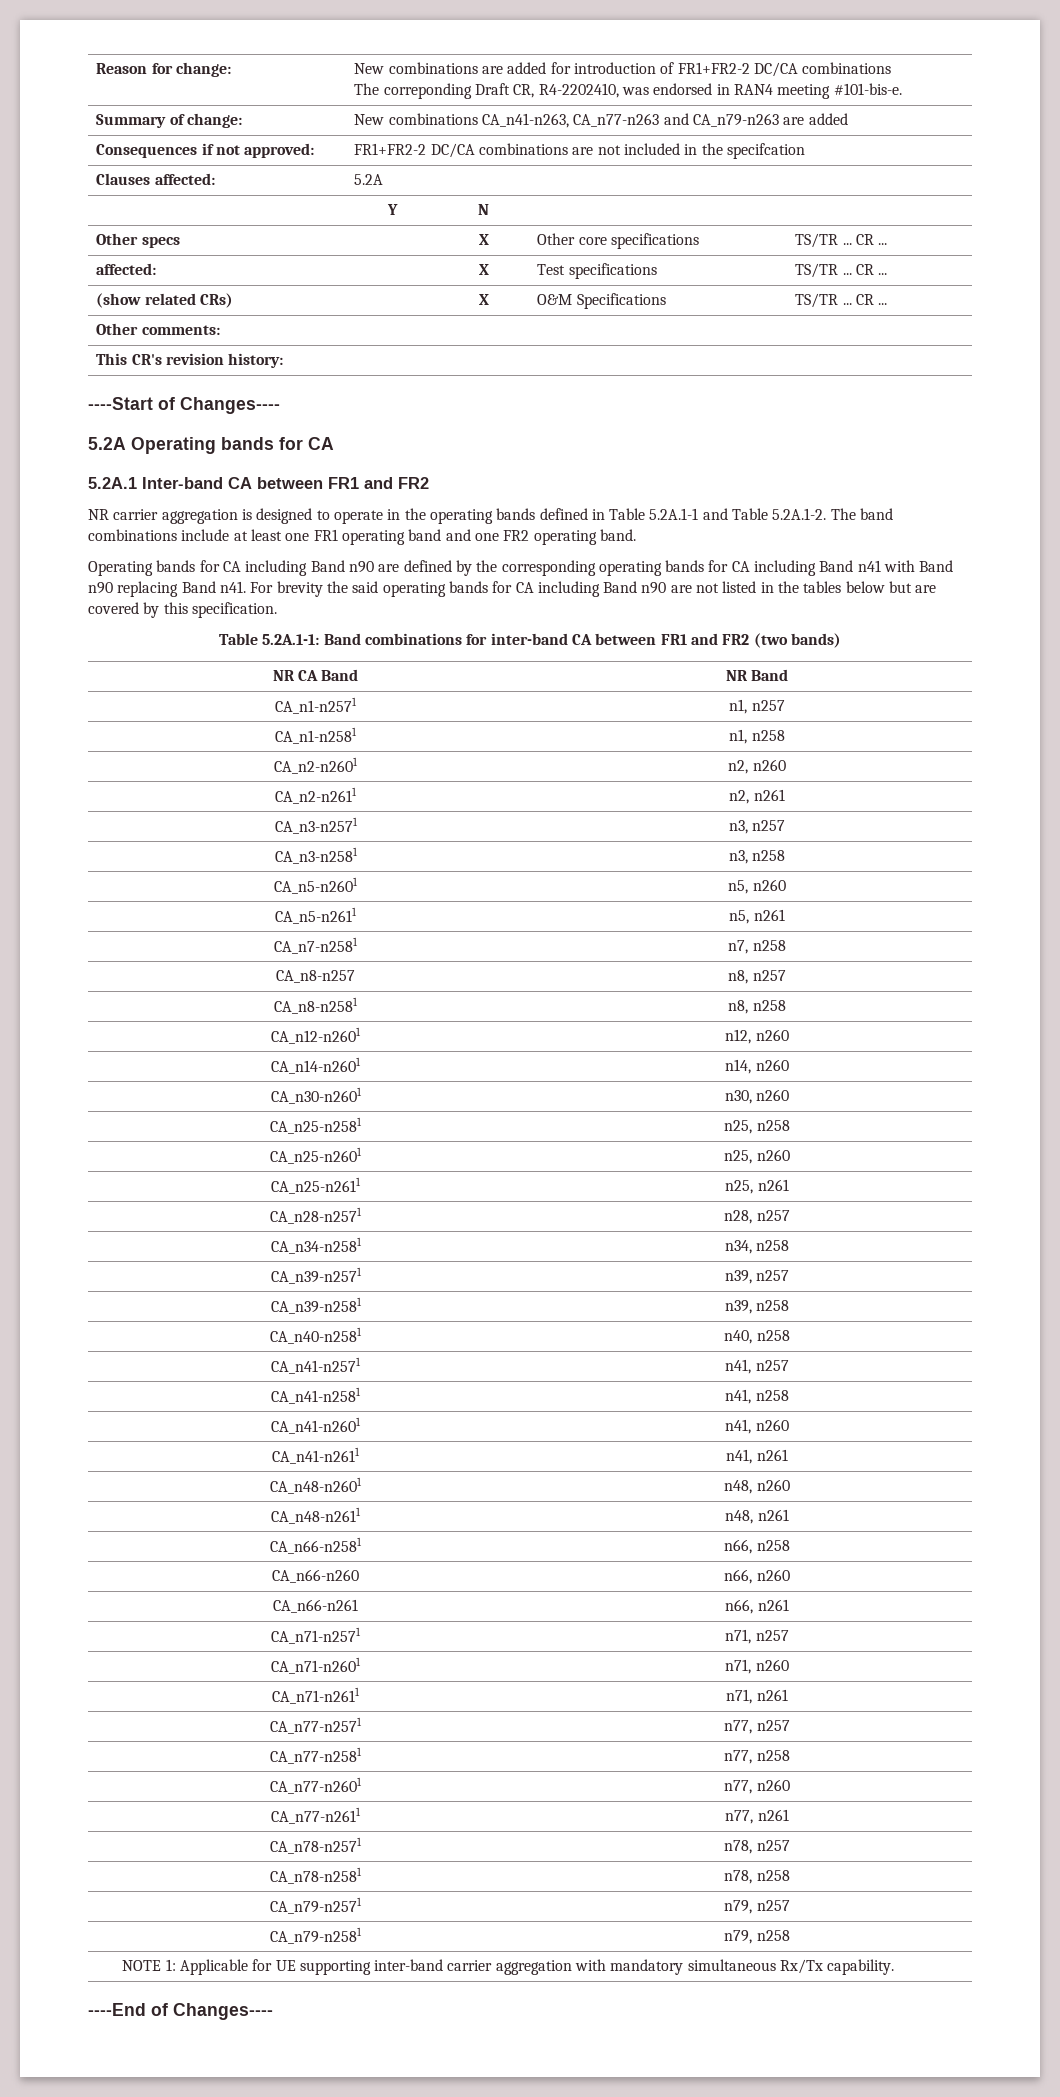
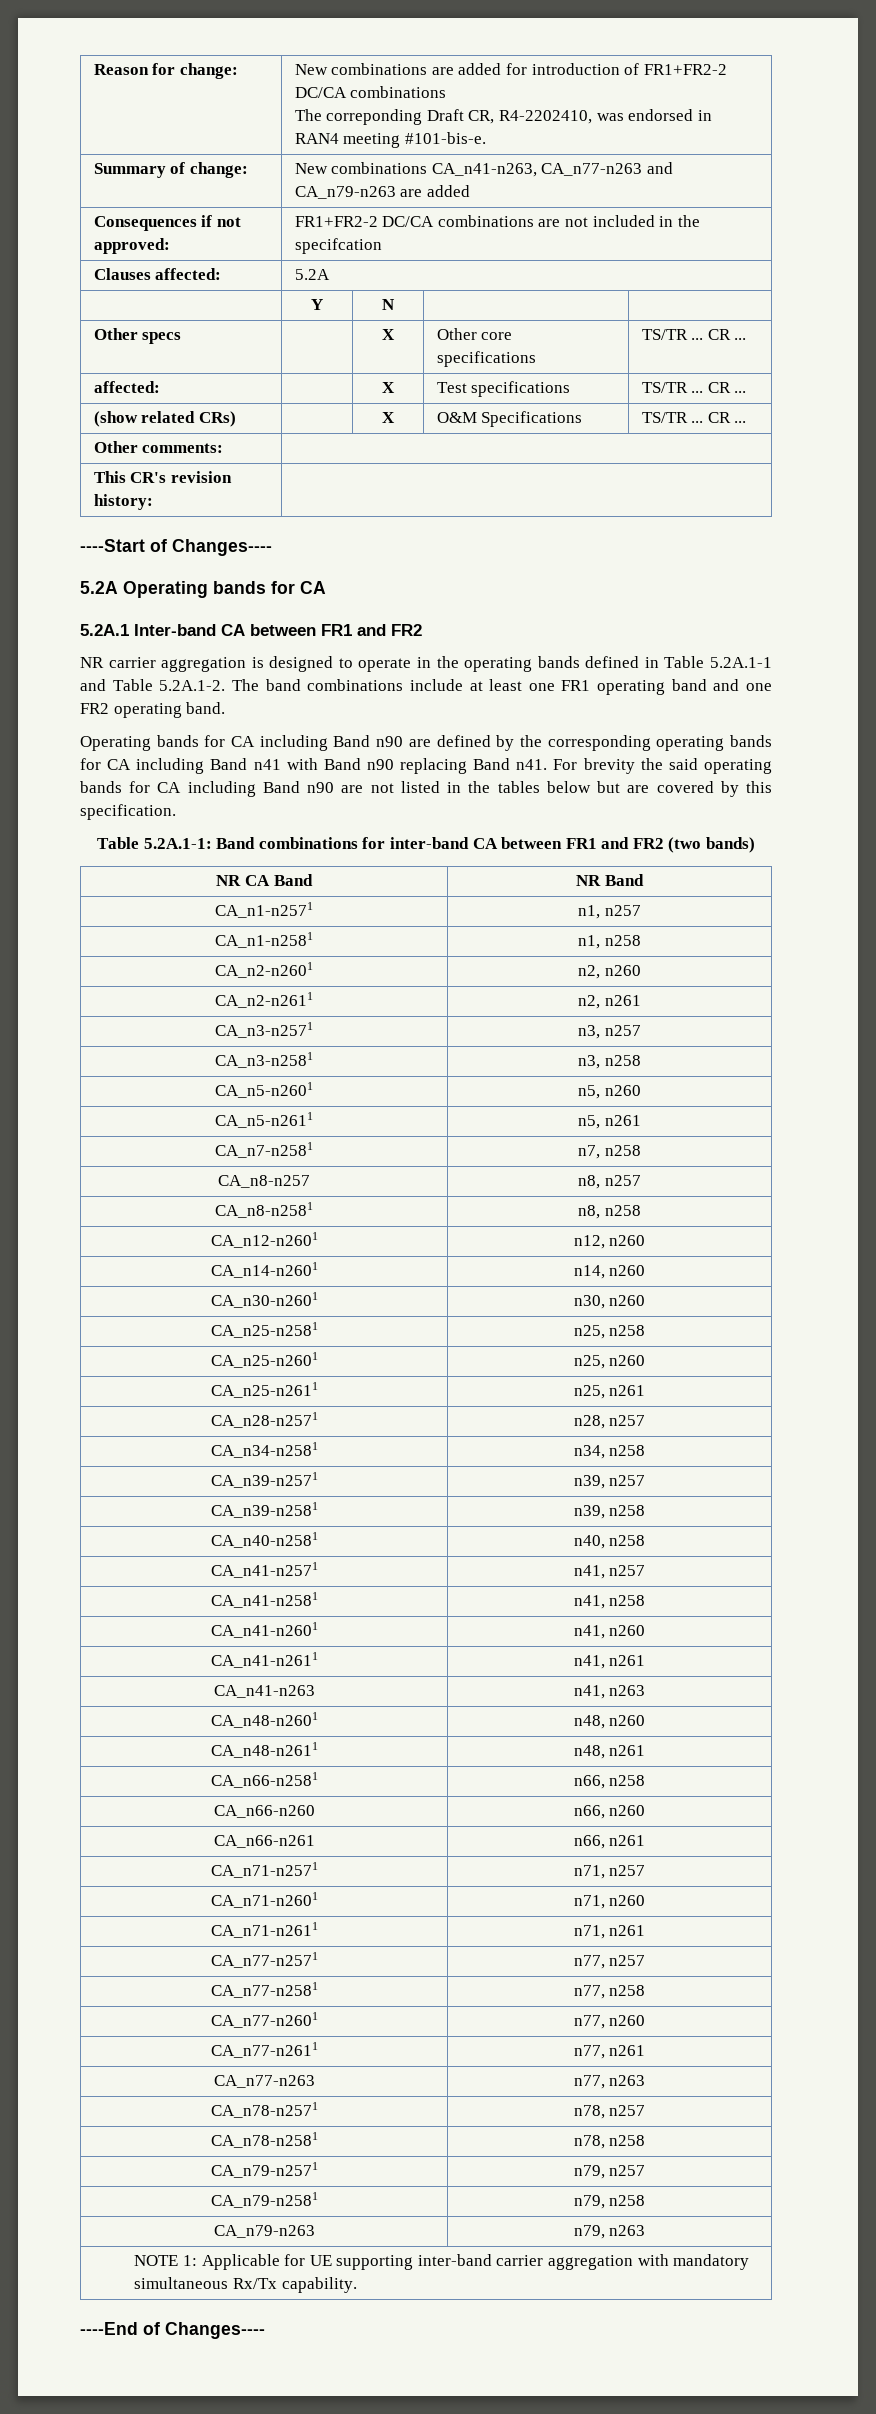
(788, 1455) none -> [213,1685,315,1698] [573,1685,646,1699] // CA_n41-n263 | n41, n263
(789, 1815) none -> [213,2075,315,2088] [573,2075,646,2089] // CA_n77-n263 | n77, n263
(790, 1935) none -> [213,2225,315,2238] [573,2225,646,2239] // CA_n79-n263 | n79, n263

